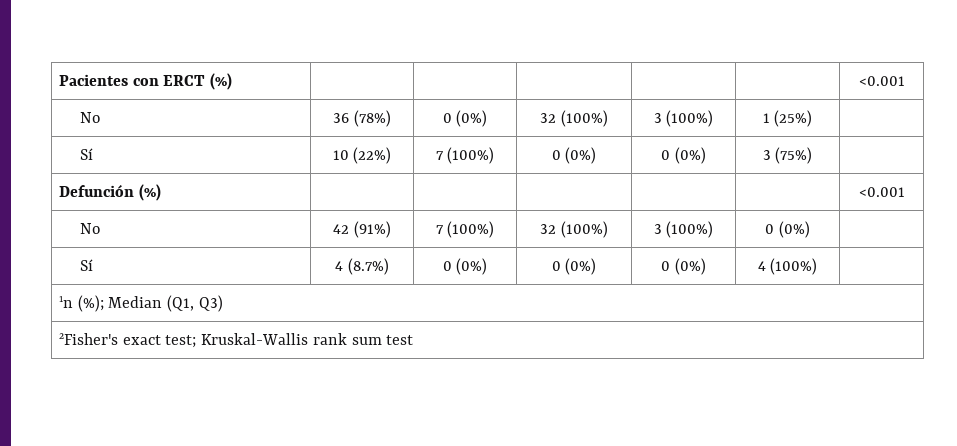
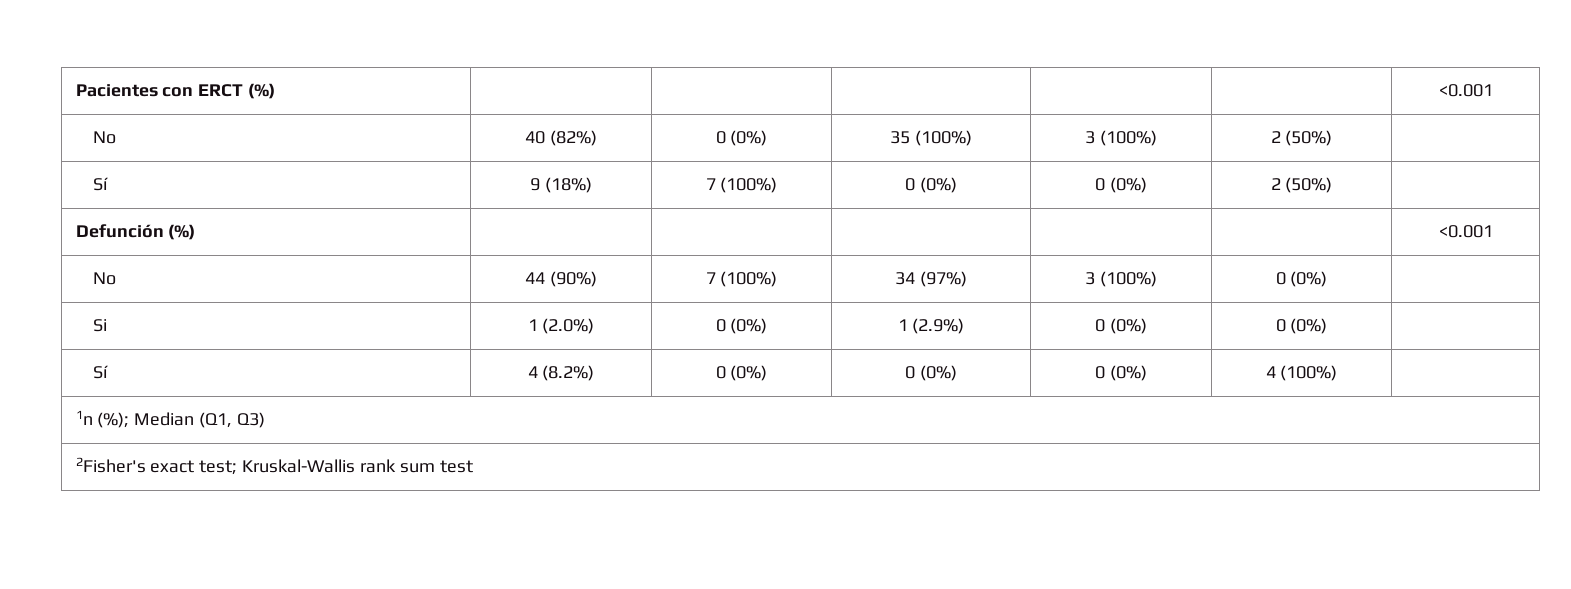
[333,110,391,127] [442,110,488,127] [540,110,608,127] [653,110,714,127] [762,110,813,127] [79,148,93,160] [332,147,392,164] 36 (78%) | 0 (0%) | 32 (100%) | 3 (100%) | 1 (25%) | // Sí | 10 (22%) -> [525,130,597,146] [715,130,768,146] [890,130,972,146] [1085,130,1157,146] [1270,130,1333,146] [92,177,108,191] [530,177,592,193] 40 (82%) | 0 (0%) | 35 (100%) | 3 (100%) | 2 (50%) | // Sí | 9 (18%)
[762,147,813,164] 3 (75%) -> [1270,177,1333,193] 2 (50%)
[333,221,391,238] [435,221,495,238] [540,221,608,238] 42 (91%) | 7 (100%) | 32 (100%) -> [525,271,597,287] [705,271,778,287] [895,271,967,287] 44 (90%) | 7 (100%) | 34 (97%)
(810, 229) none -> [92,319,107,332] [527,318,595,334] [715,318,768,334] [897,318,965,334] [1095,318,1147,334] [1275,318,1328,334] // Si | 1 (2.0%) | 0 (0%) | 1 (2.9%) | 0 (0%) | 0 (0%) |
[347,258,389,275] (8.7%) -> [542,365,595,381] (8.2%)

